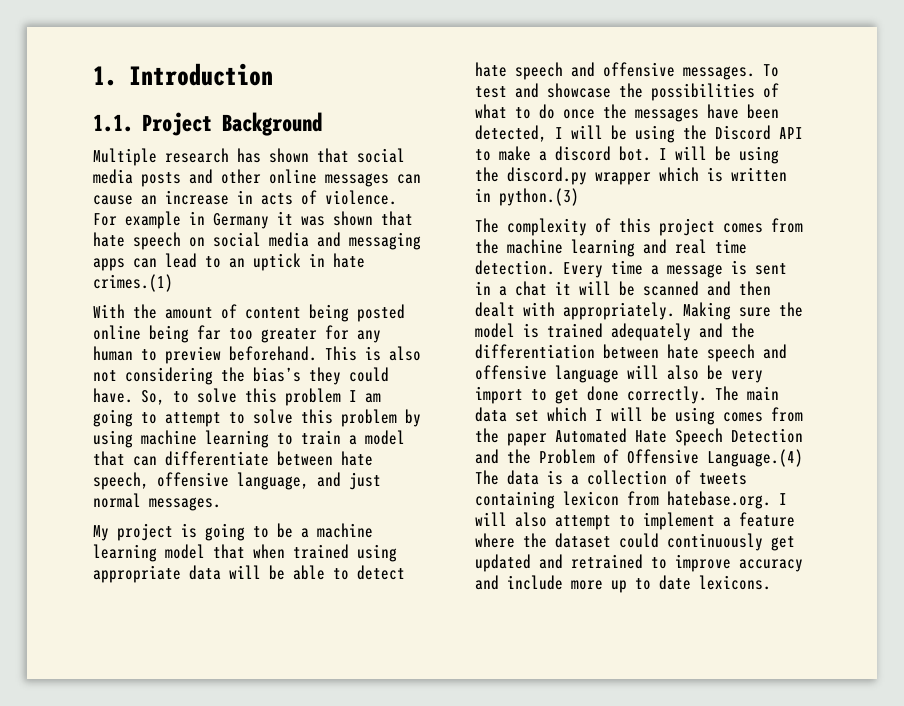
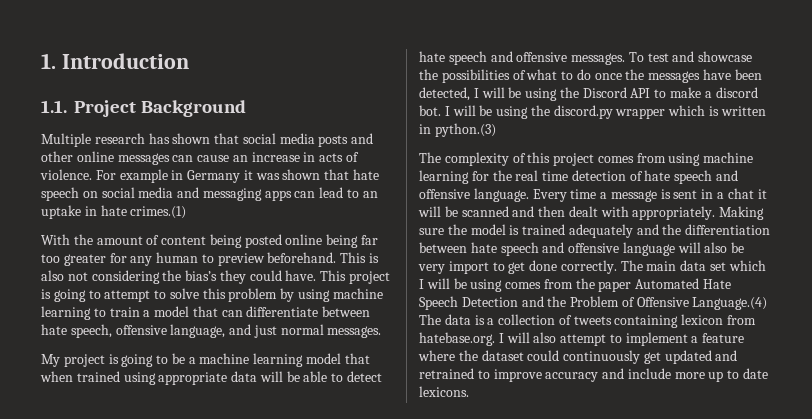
[253,253,301,271] uptick -> [41,205,81,219] uptake
[141,388,381,406] So, to solve this problem I am -> [320,270,391,284] [41,289,51,299] This project is
[475,239,747,257] [475,260,555,275] the machine learning and real time detection. -> [668,152,754,166] [419,170,739,184] [419,188,529,202] using machine learning for the real time detection of hate speech and offensive language.

